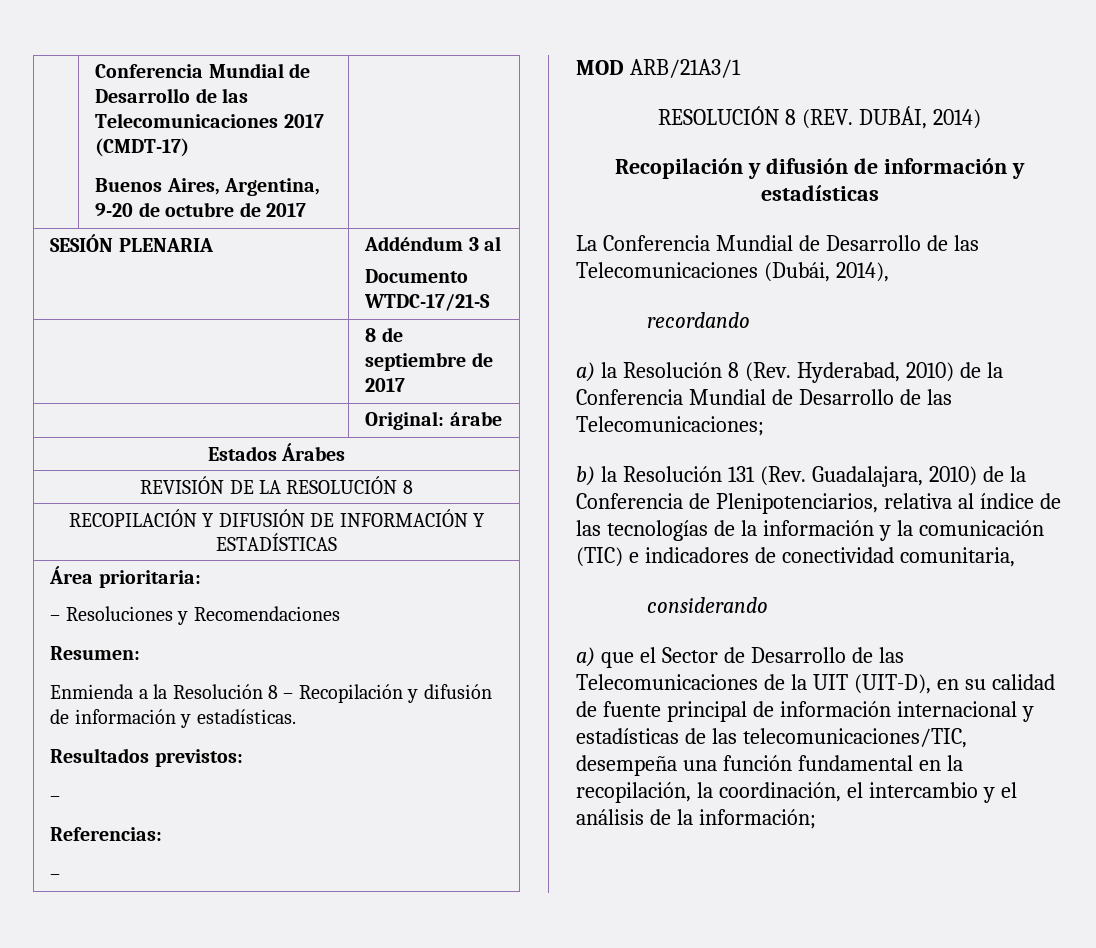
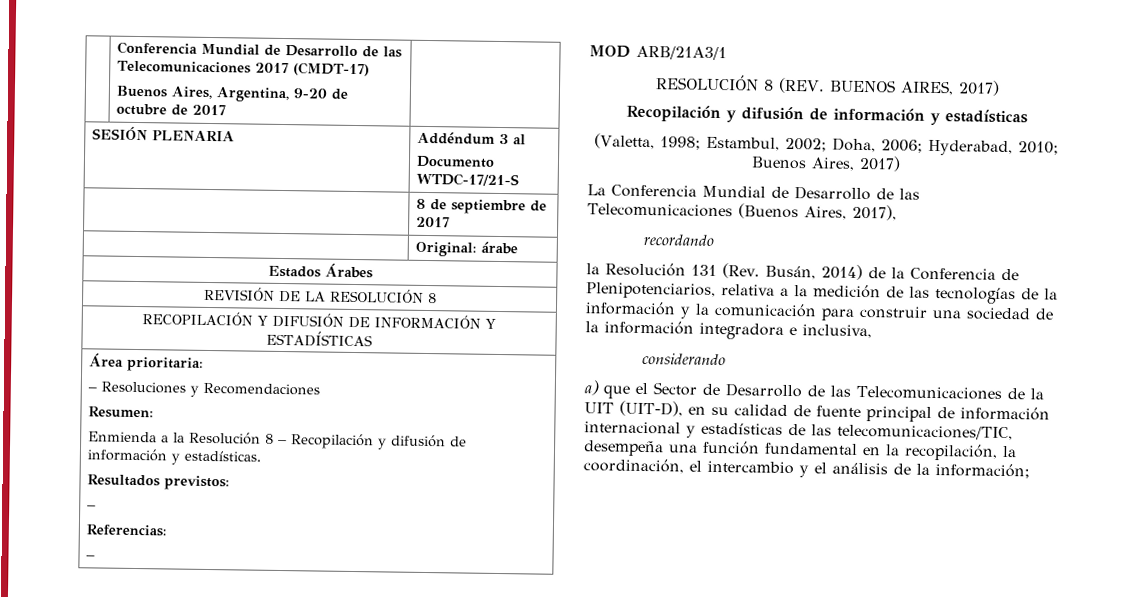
[858,106,981,129] DUBÁI, 2014) -> [828,79,1000,96] BUENOS AIRES, 2017)
(879, 193) none -> [594,133,1059,157] [751,155,901,172] // (Valetta, 1998; Estambul, 2002; Doha, 2006; Hyderabad, 2010; Buenos Aires, 2017)
[763,262,889,282] [646,312,750,328] [576,362,1003,383] [576,389,952,405] [576,416,764,436] [576,466,595,486] (Dubái, 2014), // recordando // a) la Resolución 8 (Rev. Hyderabad, 2010) de la Conferencia Mundial de Desarrollo de las Telecomunicaciones; // b) -> [737,203,897,221] [642,233,714,246] (Buenos Aires, 2017), // recordando //
[811,466,977,487] Guadalajara, 2010) -> [764,264,863,281] Busán, 2014)
[957,493,1034,509] al índice -> [780,284,881,299] a la medición
[576,547,1015,567] (TIC) e indicadores de conectividad comunitaria, -> [821,305,1054,321] [585,320,872,340] para construir una sociedad de la información integradora e inclusiva,

